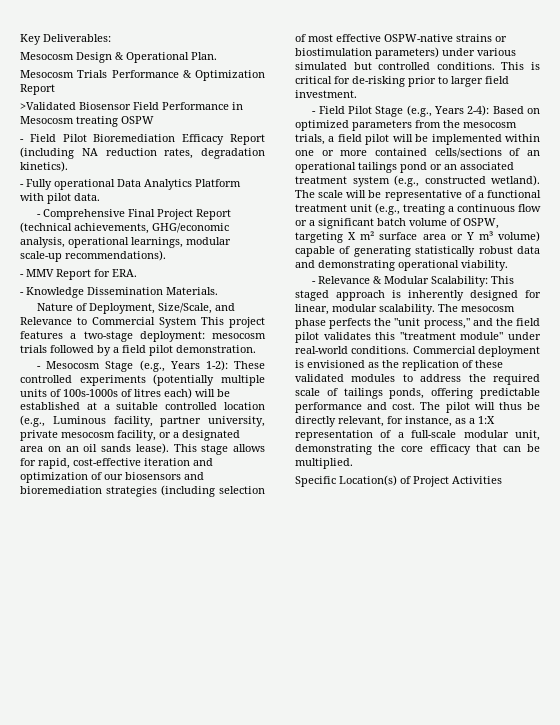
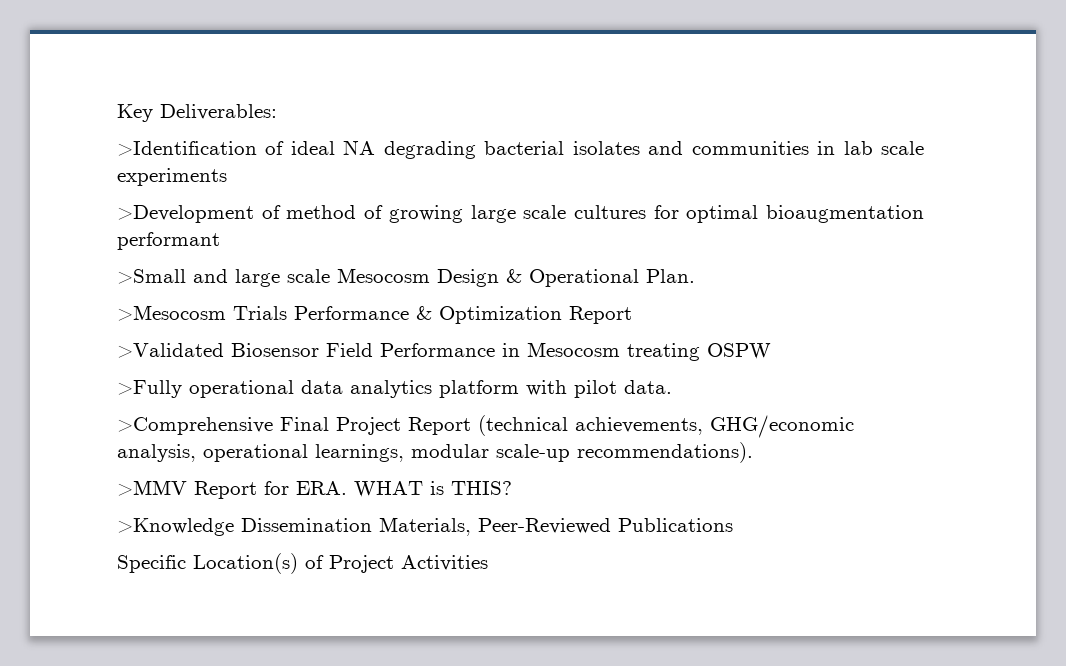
(111, 38) none -> [117,140,925,159] [117,168,227,186] [117,205,924,223] [117,232,220,250] [117,269,330,287] >Identification of ideal NA degrading bacterial isolates and communities in lab scale experiments // >Development of method of growing large scale cultures for optimal bioaugmentation performant // >Small and large scale
[20,70,74,78] Mesocosm -> [117,305,226,321] >Mesocosm
[20,134,265,145] [20,147,265,159] [20,161,68,172] [20,179,241,190] - Field Pilot Bioremediation Efficacy Report (including NA reduction rates, degradation kinetics). // - Fully operational Data Analytics Platform -> [117,380,519,398] >Fully operational data analytics platform
[37,209,126,220] - Comprehensive -> [117,417,273,435] >Comprehensive
[20,269,54,277] - MMV -> [117,480,187,496] >MMV
[20,287,218,298] [37,303,236,314] [20,317,265,328] [20,331,266,342] [20,345,256,356] [37,360,266,372] [20,374,265,386] [20,388,230,399] [20,402,265,410] [20,415,265,427] [20,430,240,441] [20,443,265,455] [20,458,213,469] [20,472,204,483] [20,485,265,497] [295,34,507,42] [295,47,516,59] [295,62,540,70] [295,76,509,87] [295,90,357,98] [312,105,540,117] [295,120,517,131] [295,134,540,145] [295,148,540,158] [295,162,514,173] [295,175,540,187] [295,190,541,201] [295,203,541,215] [295,218,499,229] [295,231,540,243] [295,246,540,257] [295,260,508,271] [312,276,515,287] [295,290,541,301] [295,304,515,315] [295,318,540,329] [295,332,541,343] [295,346,540,357] [295,360,503,371] [295,374,540,385] [295,388,540,399] [295,402,540,413] [295,416,495,427] [295,430,540,441] [295,444,540,455] [295,458,353,469] // - Knowledge Dissemination Materials. // Nature of Deployment, Size/Scale, and Relevance to Commercial System This project features a two-stage deployment: mesocosm trials followed by a field pilot demonstration. // - Mesocosm Stage (e.g., Years 1-2): These controlled experiments (potentially multiple units of 100s-1000s of litres each) will be established at a suitable controlled location (e.g., Luminous facility, partner university, private mesocosm facility, or a designated area on an oil sands lease). This stage allows for rapid, cost-effective iteration and optimization of our biosensors and bioremediation strategies (including selection of most effective OSPW-native strains or biostimulation parameters) under various simulated but controlled conditions. This is critical for de-risking prior to larger field investment. // - Field Pilot Stage (e.g., Years 2-4): Based on optimized parameters from the mesocosm trials, a field pilot will be implemented within one or more contained cells/sections of an operational tailings pond or an associated treatment system (e.g., constructed wetland). The scale will be representative of a functional treatment unit (e.g., treating a continuous flow or a significant batch volume of OSPW, targeting X m² surface area or Y m³ volume) capable of generating statistically robust data and demonstrating operational viability. // - Relevance & Modular Scalability: This staged approach is inherently designed for linear, modular scalability. The mesocosm phase perfects the "unit process," and the field pilot validates this "treatment module" under real-world conditions. Commercial deployment is envisioned as the replication of these validated modules to address the required scale of tailings ponds, offering predictable performance and cost. The pilot will thus be directly relevant, for instance, as a 1:X representation of a full-scale modular unit, demonstrating the core efficacy that can be multiplied. -> [354,481,512,497] [117,517,733,536] WHAT is THIS? // >Knowledge Dissemination Materials, Peer-Reviewed Publications

